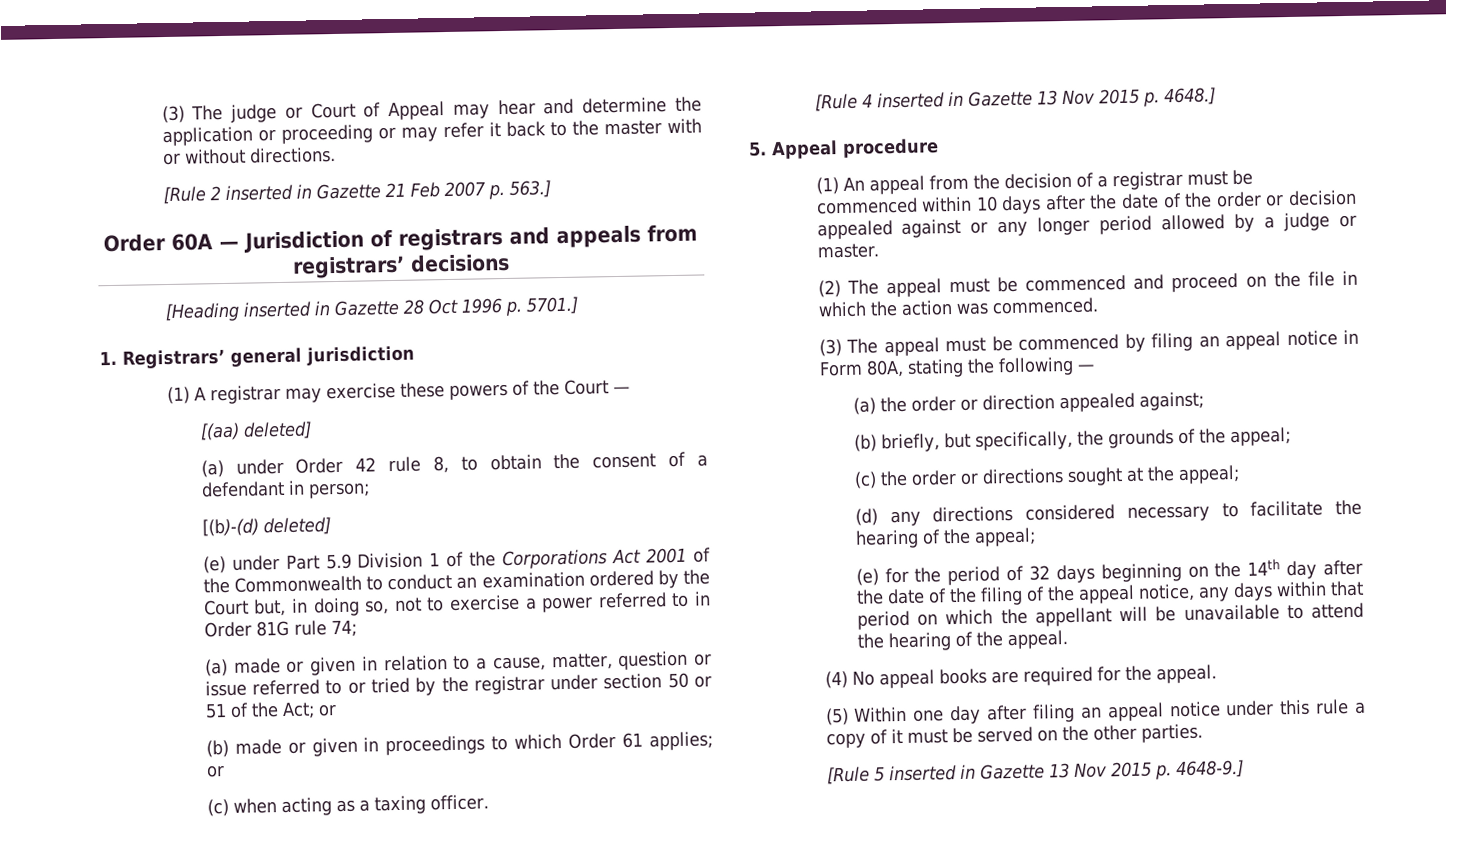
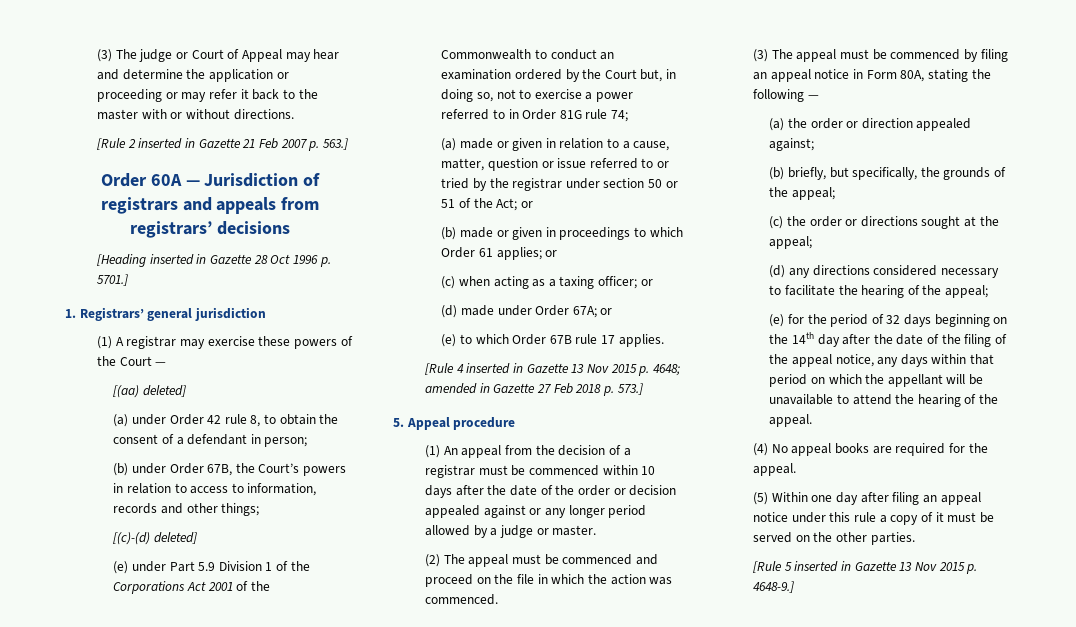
[201,518,259,537] [(b)-(d) -> [113,463,347,476] [113,483,317,496] [113,503,260,516] [113,532,151,545] (b) under Order 67B, the Court’s powers in relation to access to information, records and other things; // [(c)-(d)
[429,794,489,811] officer. -> [598,276,653,289] [441,305,613,318] [441,334,664,347] officer; or // (d) made under Order 67A; or // (e) to which Order 67B rule 17 applies.
[1163,87,1216,106] 4648.] -> [652,364,680,376] [425,383,643,396] 4648; amended in Gazette 27 Feb 2018 p. 573.]

